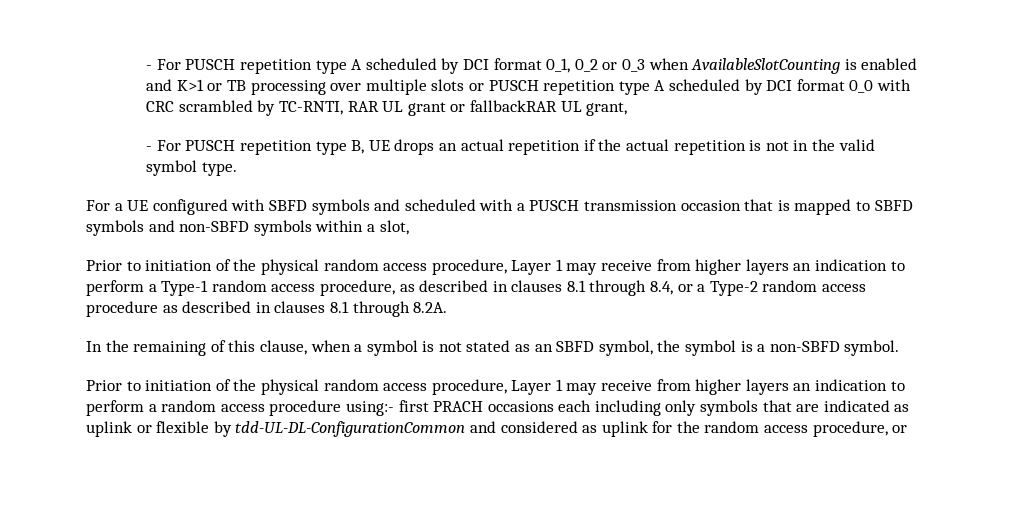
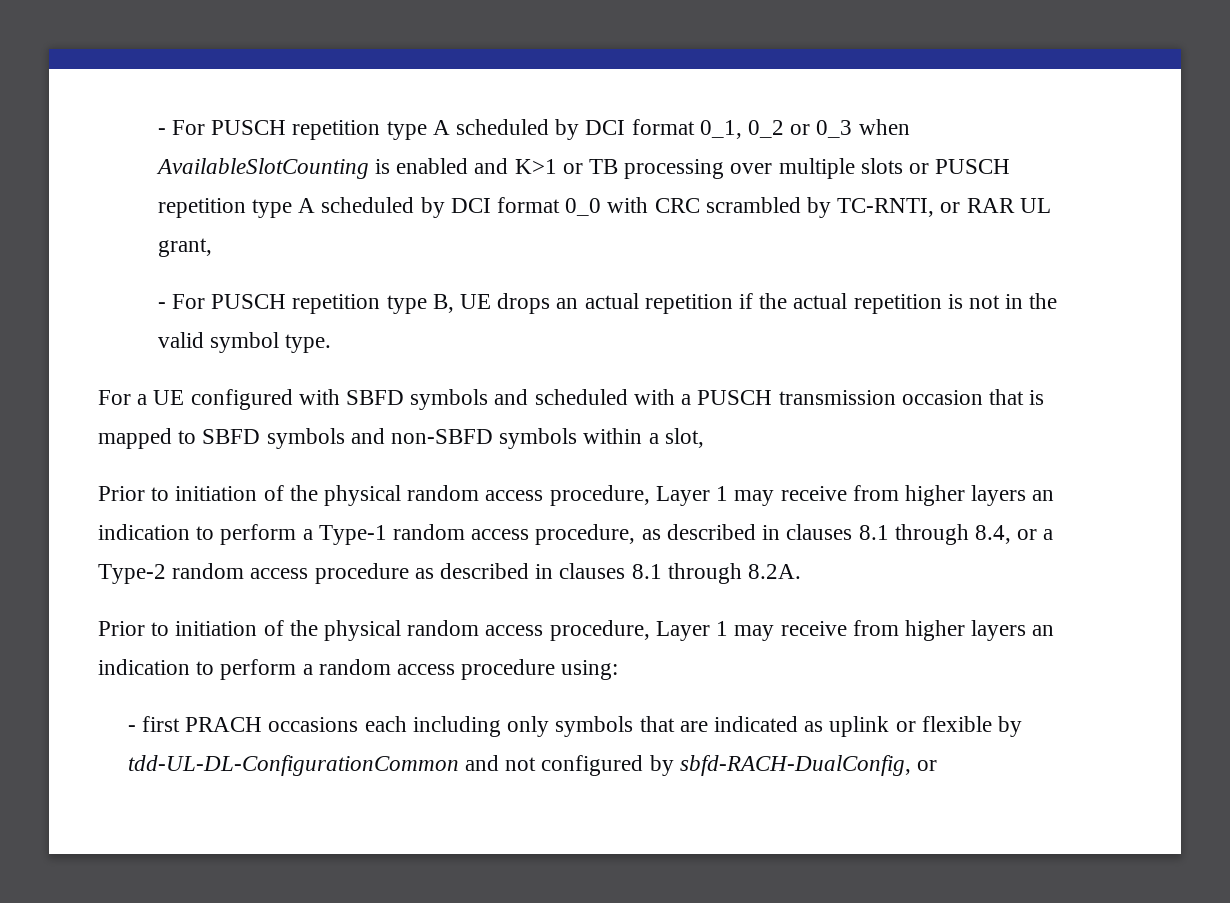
(344, 108) none -> [940,202,961,213] or
[407,100,582,116] grant or fallbackRAR UL -> (1051, 205) none
[86,340,900,356] // In the remaining of this clause, when a symbol is not stated as an SBFD symbol, the symbol is a non-SBFD symbol. -> (802, 571) none
[345,401,394,416] using:- -> [561,660,619,680] [127,725,136,732] using: // -
[500,421,888,437] considered as uplink for the random access procedure, -> [505,755,911,776] not configured by sbfd-RACH-DualConfig,

